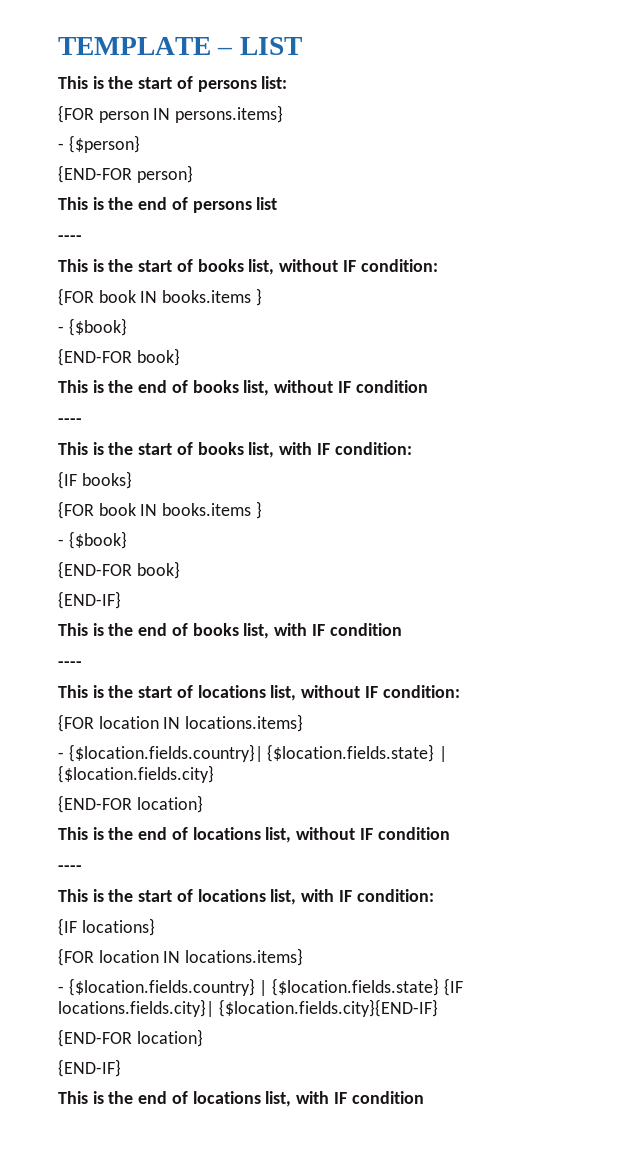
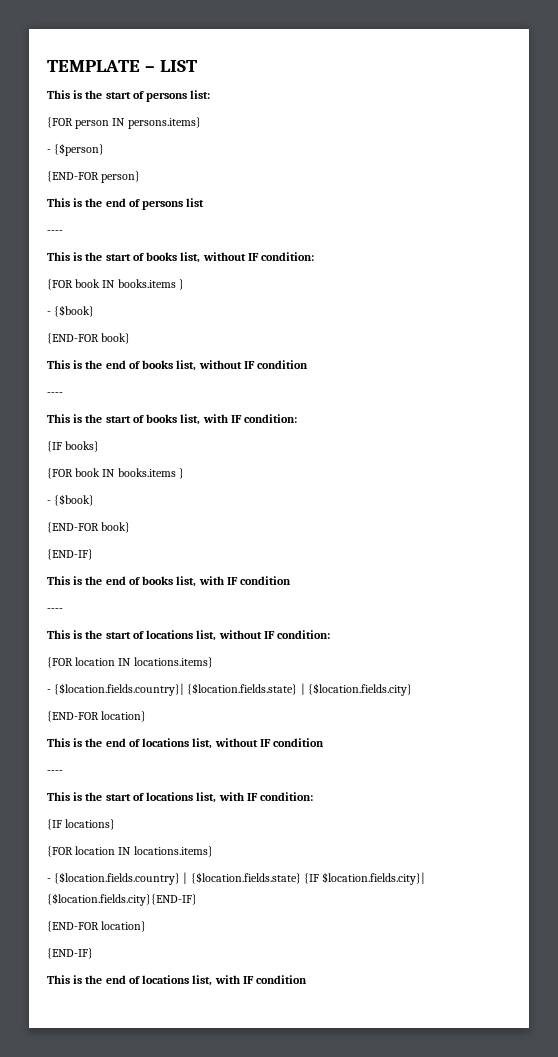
[58,999,214,1017] locations.fields.city}| -> [322,872,426,885] $location.fields.city}|

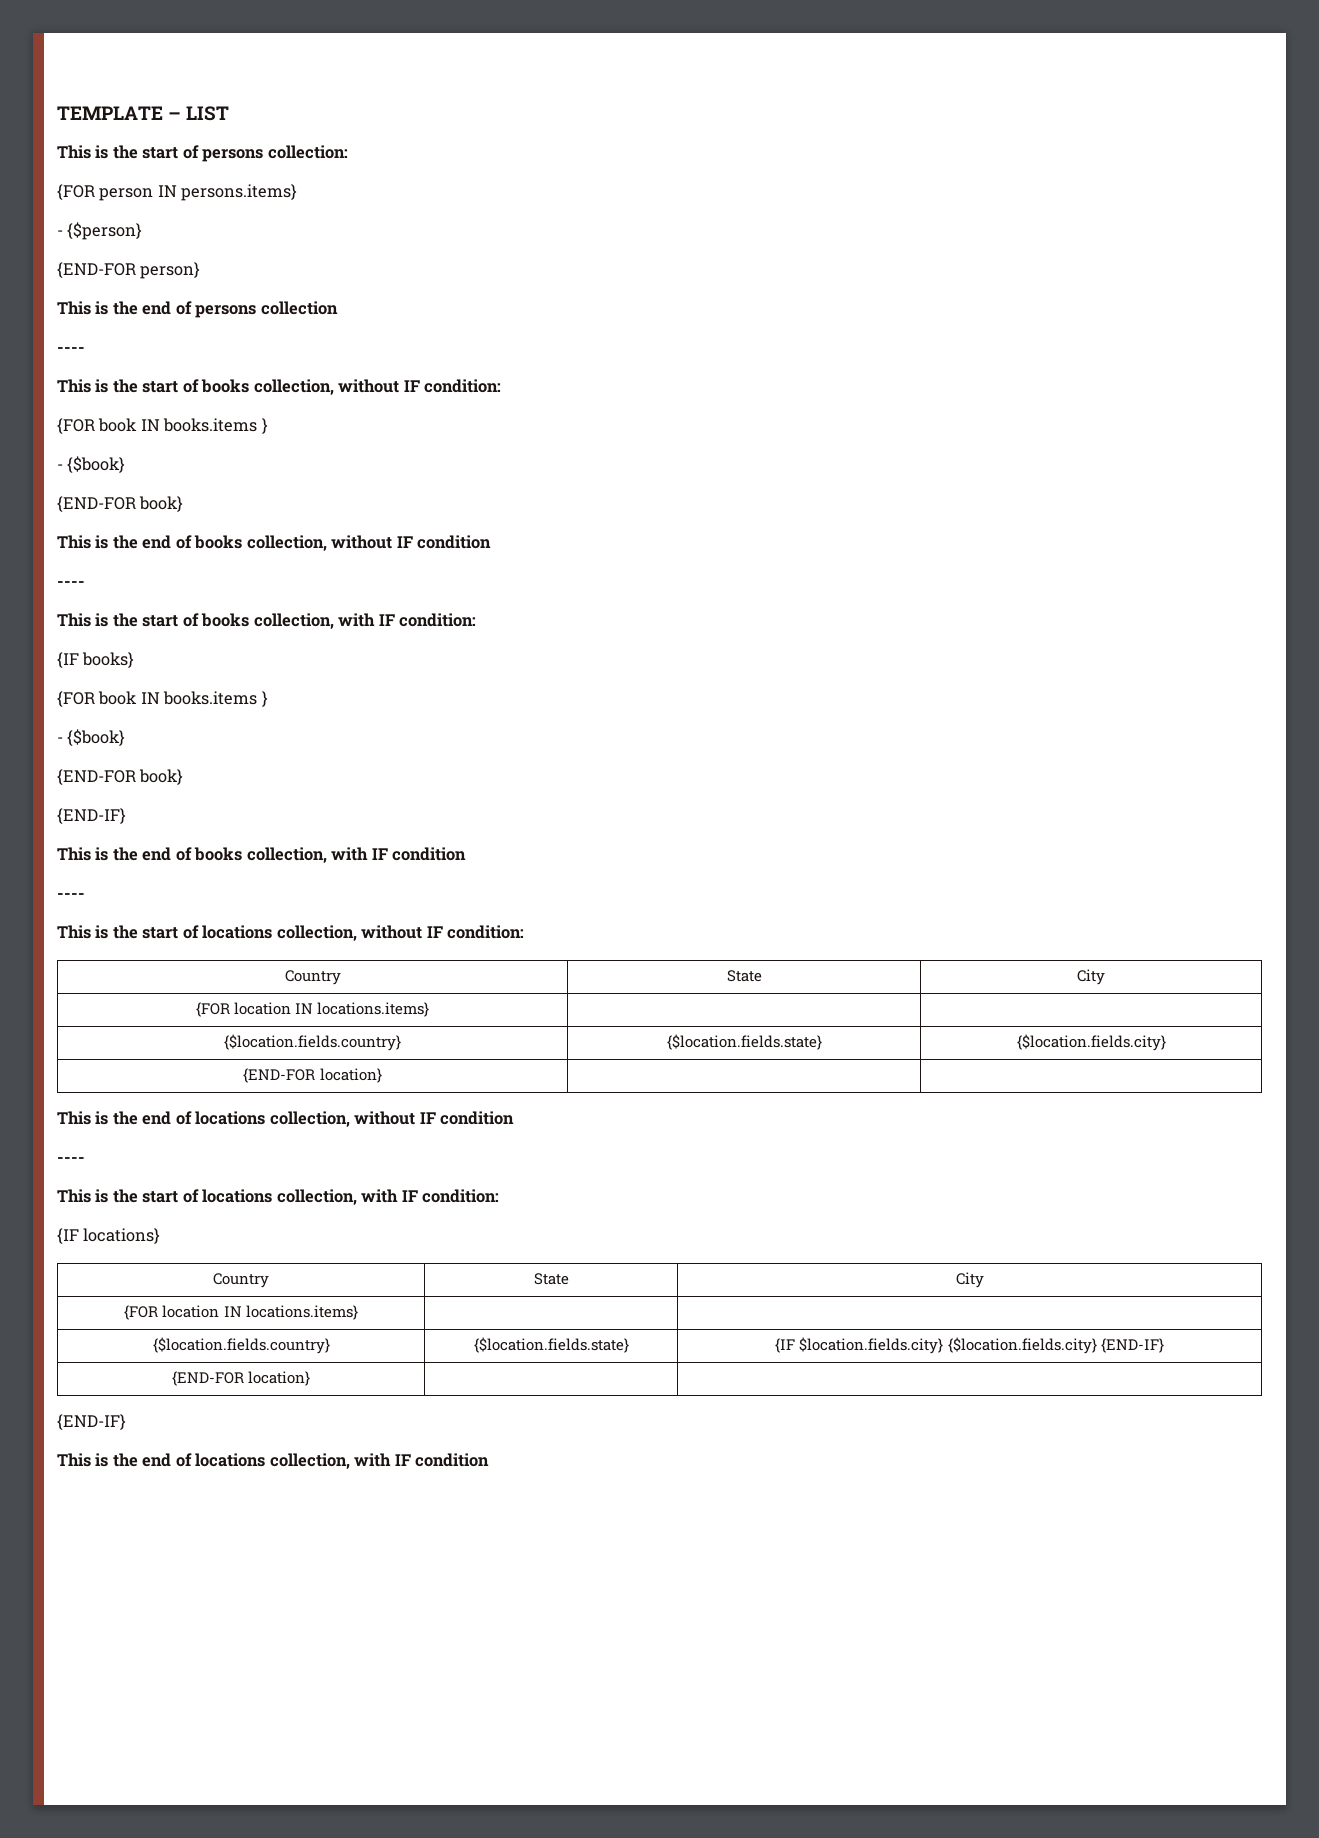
[190,90,211,99] list: -> [267,145,348,159] collection:
[186,198,205,207] [47,230,63,234] [47,252,201,263] list // ---- // This is the start of books list, -> [260,301,338,315] [57,347,85,353] [57,379,334,395] collection // ---- // This is the start of books collection,
[176,360,197,371] list, -> [246,535,327,551] collection,
[180,414,201,425] list, -> [253,613,334,629] collection,
[176,576,197,587] list, -> [246,847,327,863] collection,
[196,630,331,641] [47,657,213,668] [47,683,412,696] [47,711,147,722] [47,738,213,749] list, without IF condition: // {FOR location IN locations.items} // - {$location.fields.country}| {$location.fields.state} | {$location.fields.city} // {END-FOR location} // This is the end of locations list, -> [276,925,525,941] [284,970,341,985] [726,970,762,982] [1077,969,1105,985] [195,1002,430,1017] [224,1034,401,1051] [666,1034,822,1050] [1016,1034,1166,1051] [243,1068,382,1083] [57,1111,350,1127] collection, without IF condition: // Country | State | City // {FOR location IN locations.items} | | // {$location.fields.country} | {$location.fields.state} | {$location.fields.city} // {END-FOR location} | | // This is the end of locations collection,
[196,792,217,803] list, -> [276,1189,357,1205] collection,
[47,846,213,857] [47,872,426,885] [47,893,197,906] [47,921,147,932] // {FOR location IN locations.items} // - {$location.fields.country} | {$location.fields.state} {IF $location.fields.city}| {$location.fields.city}{END-IF} // {END-FOR location} -> [213,1273,269,1288] [533,1273,569,1285] [955,1272,984,1288] [124,1305,358,1320] [152,1337,330,1354] [473,1337,629,1353] [775,1337,1164,1354] [171,1371,311,1386] // Country | State | City // {FOR location IN locations.items} | | // {$location.fields.country} | {$location.fields.state} | {IF $location.fields.city} {$location.fields.city} {END-IF} // {END-FOR location} | |
[192,975,213,986] list, -> [269,1453,350,1469] collection,

